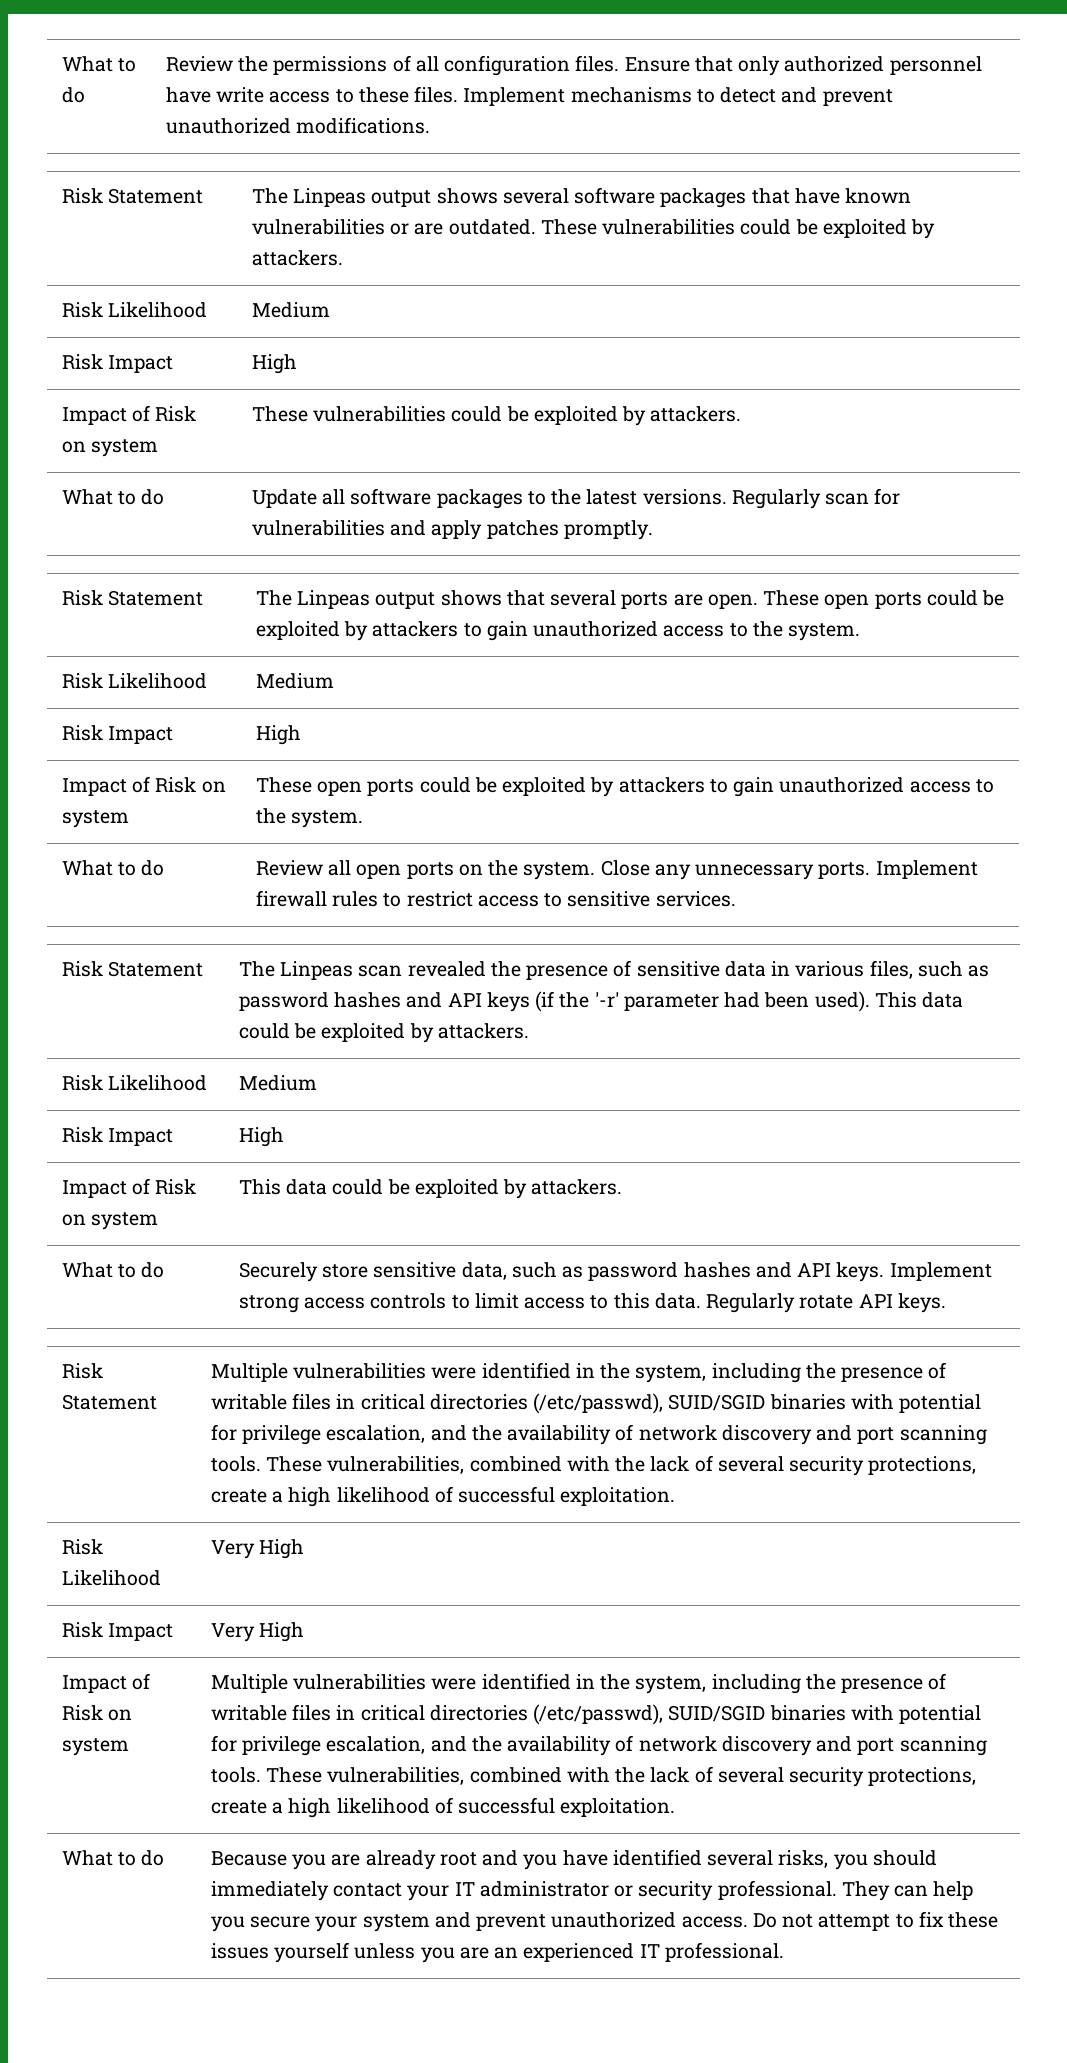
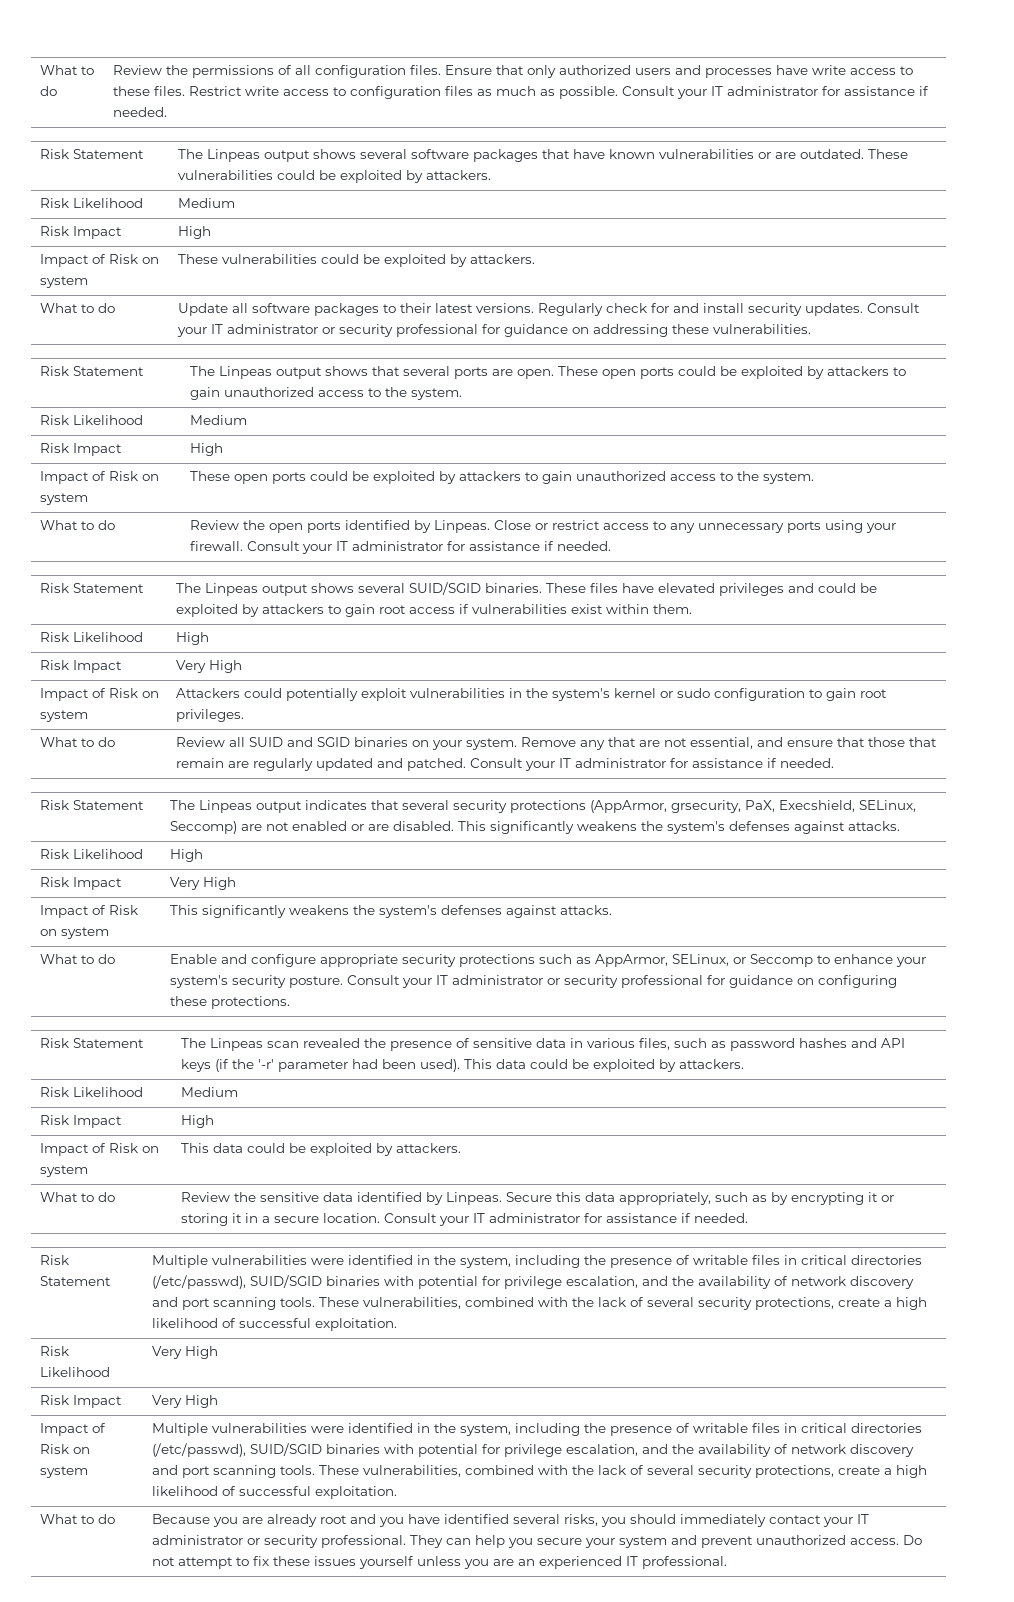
[889,56,982,75] personnel -> [634,65,772,78] users and processes
[463,87,893,106] [165,117,431,134] Implement mechanisms to detect and prevent unauthorized modifications. -> [188,86,929,99] [112,107,167,117] Restrict write access to configuration files as much as possible. Consult your IT administrator for assistance if needed.
[551,489,582,505] the -> [399,303,431,313] their
[825,488,901,505] [251,520,653,540] scan for vulnerabilities and apply patches promptly. -> [605,303,920,316] [176,324,811,337] check for and install security updates. Consult your IT administrator or security professional for guidance on addressing these vulnerabilities.
[328,860,978,880] [255,890,736,907] all open ports on the system. Close any unnecessary ports. Implement firewall rules to restrict access to sensitive services. -> [242,520,896,533] [189,541,611,554] [39,583,144,593] [175,582,877,596] [175,604,692,617] [39,632,143,642] [175,632,209,645] [39,660,122,673] [175,660,242,673] [39,688,159,701] [39,710,88,722] [175,688,887,701] [175,709,244,722] [39,737,115,747] [175,737,937,750] [175,758,834,771] [39,800,144,810] [169,800,916,813] [169,821,900,834] [39,849,143,859] [169,849,203,862] [39,877,122,890] [169,877,236,890] [39,905,138,918] [39,927,109,939] [169,905,612,918] [39,954,115,964] [169,954,926,967] [169,975,897,988] [169,996,290,1009] the open ports identified by Linpeas. Close or restrict access to any unnecessary ports using your firewall. Consult your IT administrator for assistance if needed. // Risk Statement | The Linpeas output shows several SUID/SGID binaries. These files have elevated privileges and could be exploited by attackers to gain root access if vulnerabilities exist within them. // Risk Likelihood | High // Risk Impact | Very High // Impact of Risk on system | Attackers could potentially exploit vulnerabilities in the system's kernel or sudo configuration to gain root privileges. // What to do | Review all SUID and SGID binaries on your system. Remove any that are not essential, and ensure that those that remain are regularly updated and patched. Consult your IT administrator for assistance if needed. // Risk Statement | The Linpeas output indicates that several security protections (AppArmor, grsecurity, PaX, Execshield, SELinux, Seccomp) are not enabled or are disabled. This significantly weakens the system's defenses against attacks. // Risk Likelihood | High // Risk Impact | Very High // Impact of Risk on system | This significantly weakens the system's defenses against attacks. // What to do | Enable and configure appropriate security protections such as AppArmor, SELinux, or Seccomp to enhance your system's security posture. Consult your IT administrator or security professional for guidance on configuring these protections.
[238,1262,992,1282] [238,1293,946,1313] Securely store sensitive data, such as password hashes and API keys. Implement strong access controls to limit access to this data. Regularly rotate API keys. -> [180,1192,894,1205] [180,1213,748,1226] Review the sensitive data identified by Linpeas. Secure this data appropriately, such as by encrypting it or storing it in a secure location. Consult your IT administrator for assistance if needed.

